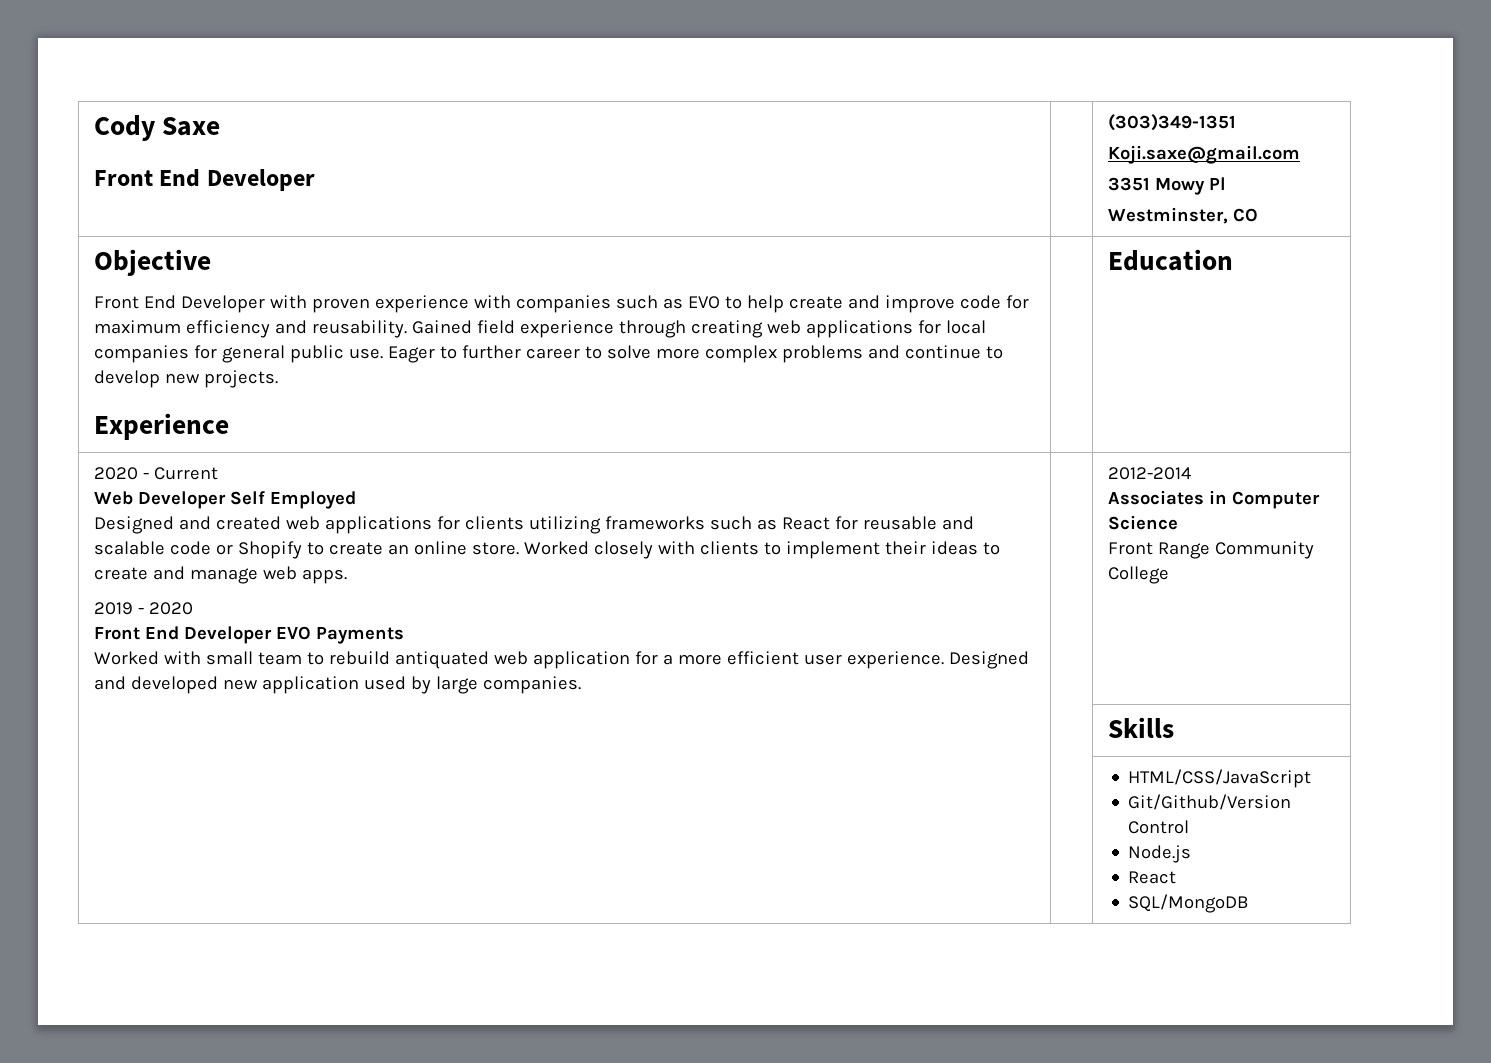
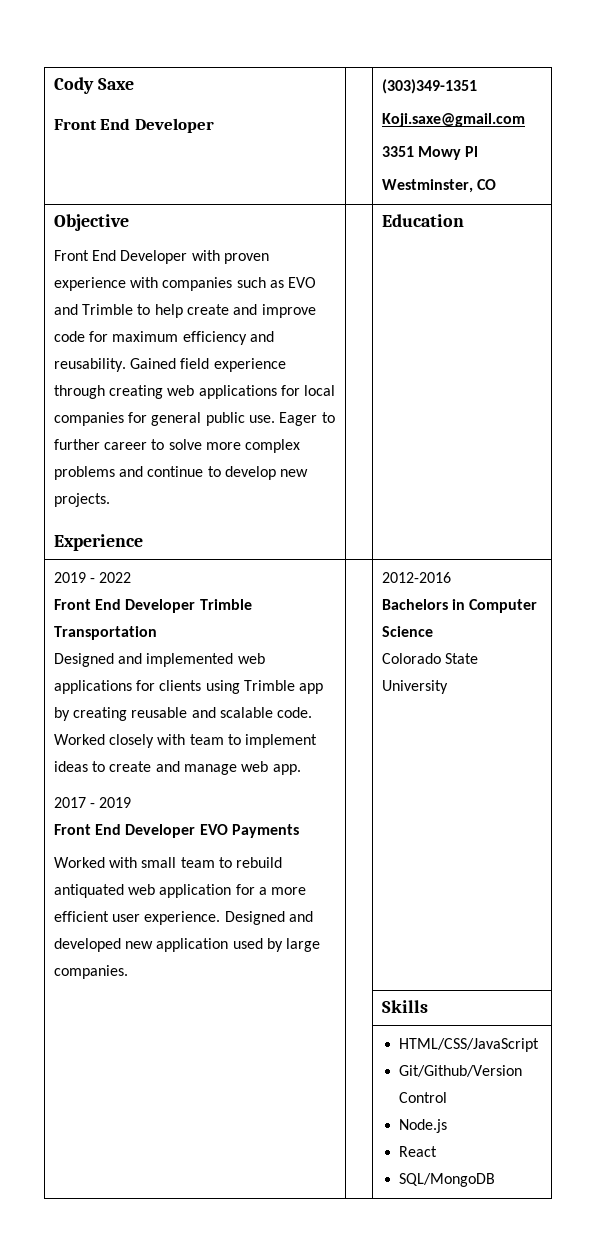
(720, 302) none -> [53,304,134,315] and Trimble
[93,467,218,480] [93,491,356,509] [93,516,281,534] 2020 - Current // Web Developer Self Employed // Designed and created -> [53,572,132,583] [53,599,252,613] [53,626,157,640] [53,653,234,667] 2019 - 2022 // Front End Developer Trimble Transportation // Designed and implemented
[528,516,974,534] [93,541,519,559] utilizing frameworks such as React for reusable and scalable code or Shopify to create an online store. -> [205,680,324,694] [53,707,313,721] using Trimble app by creating reusable and scalable code.
[699,541,759,555] clients -> [189,734,224,745] team
[884,541,926,555] their -> (318, 741) none
[301,569,347,584] [93,602,193,615] apps. // 2019 - 2020 -> [272,764,301,775] [53,797,132,808] app. // 2017 - 2019
[1107,467,1191,480] [1107,490,1204,505] 2012-2014 // Associates -> [381,572,451,583] [381,599,448,610] 2012-2016 // Bachelors
[1107,541,1314,559] [1107,566,1169,584] Front Range Community College -> [381,653,479,664] [381,680,448,694] Colorado State University

